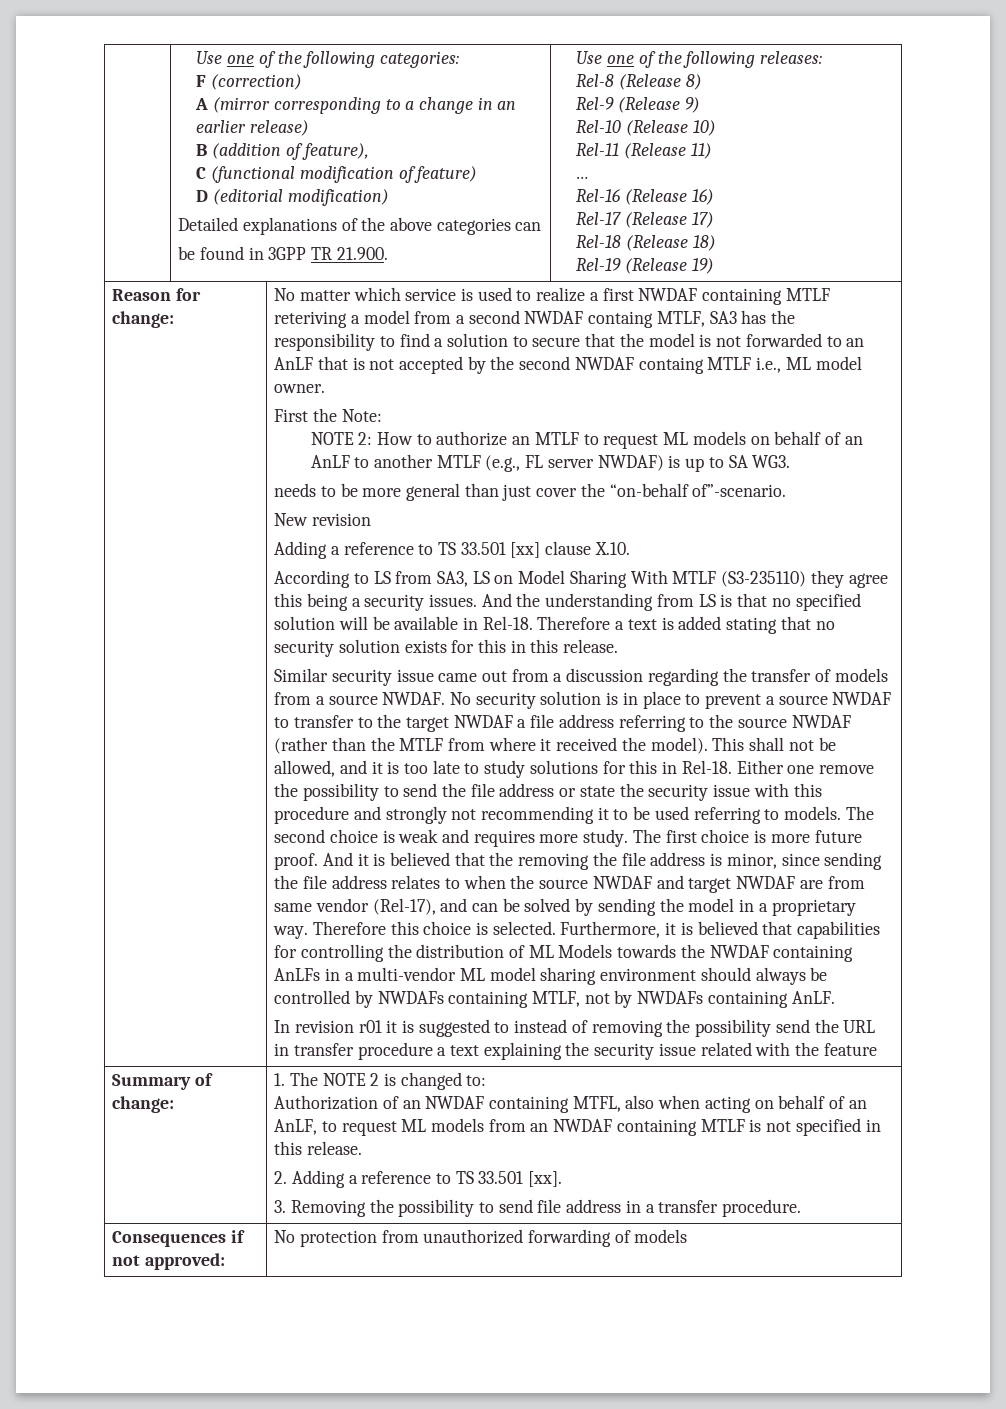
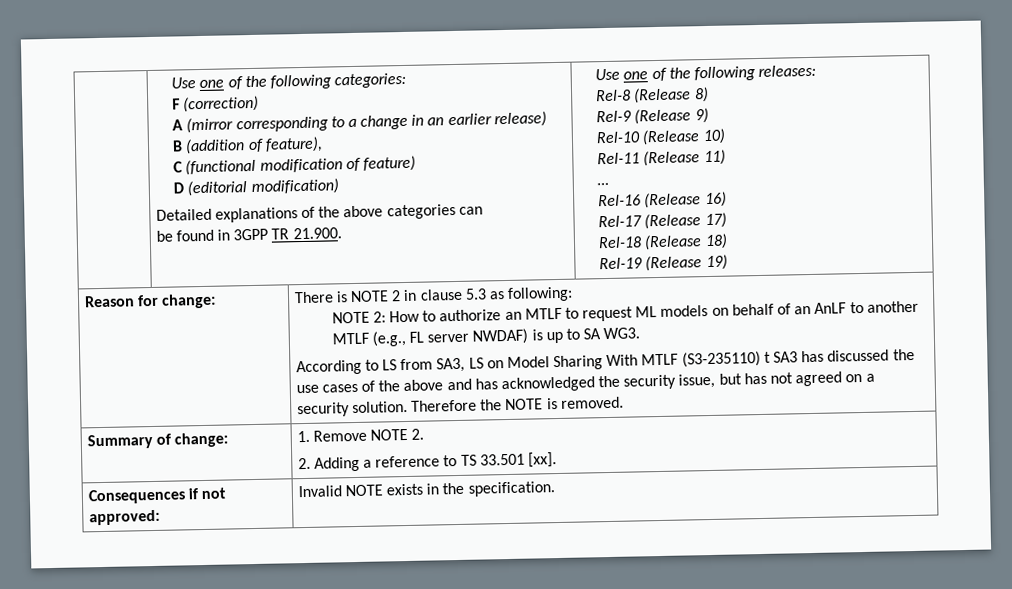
[274,287,830,305] [274,310,796,328] [274,333,865,351] [274,356,862,374] [274,384,326,393] [274,408,382,422] No matter which service is used to realize a first NWDAF containing MTLF reteriving a model from a second NWDAF containg MTLF, SA3 has the responsibility to find a solution to secure that the model is not forwarded to an AnLF that is not accepted by the second NWDAF containg MTLF i.e., ML model owner. // First the Note: -> [293,286,574,304] There is NOTE 2 in clause 5.3 as following:
[274,483,787,501] [274,513,371,526] [274,541,630,559] // needs to be more general than just cover the “on-behalf of”-scenario. // New revision // Adding a reference to TS 33.501 [xx] clause X.10. -> (641, 333) none
[810,570,888,588] [274,593,861,611] [274,616,835,634] [274,639,619,657] [274,668,888,686] [274,691,892,709] [274,714,851,732] [274,737,836,754] [274,760,874,778] [274,783,822,801] [274,806,874,824] [274,829,862,847] [274,852,883,870] [274,875,865,893] [274,898,856,916] [273,921,881,939] [274,944,854,962] [274,967,828,985] [274,990,835,1008] [274,1019,876,1037] [274,1042,877,1060] [112,1073,213,1090] [112,1096,175,1113] [274,1072,487,1090] [274,1095,867,1113] [274,1118,881,1136] [274,1141,362,1155] they agree this being a security issues. And the understanding from LS is that no specified solution will be available in Rel-18. Therefore a text is added stating that no security solution exists for this in this release. // Similar security issue came out from a discussion regarding the transfer of models from a source NWDAF. No security solution is in place to prevent a source NWDAF to transfer to the target NWDAF a file address referring to the source NWDAF (rather than the MTLF from where it received the model). This shall not be allowed, and it is too late to study solutions for this in Rel-18. Either one remove the possibility to send the file address or state the security issue with this procedure and strongly not recommending it to be used referring to models. The second choice is weak and requires more study. The first choice is more future proof. And it is believed that the removing the file address is minor, since sending the file address relates to when the source NWDAF and target NWDAF are from same vendor (Rel-17), and can be solved by sending the model in a proprietary way. Therefore this choice is selected. Furthermore, it is believed that capabilities for controlling the distribution of ML Models towards the NWDAF containing AnLFs in a multi-vendor ML model sharing environment should always be controlled by NWDAFs containing MTLF, not by NWDAFs containing AnLF. // In revision r01 it is suggested to instead of removing the possibility send the URL in transfer procedure a text explaining the security issue related with the feature // Summary of change: | 1. The NOTE 2 is changed to: // Authorization of an NWDAF containing MTFL, also when acting on behalf of an AnLF, to request ML models from an NWDAF containing MTLF is not specified in this release. -> [763,348,915,363] [295,371,875,394] [296,396,624,418] [86,432,228,450] [296,428,425,443] t SA3 has discussed the use cases of the above and has acknowledged the security issue, but has not agreed on a security solution. Therefore the NOTE is removed. // Summary of change: | 1. Remove NOTE 2.
[274,1199,802,1217] [112,1230,245,1247] [112,1253,225,1270] [274,1229,688,1247] // 3. Removing the possibility to send file address in a transfer procedure. // Consequences if not approved: | No protection from unauthorized forwarding of models -> [87,487,226,505] [88,509,160,526] [297,481,555,498] // Consequences if not approved: | Invalid NOTE exists in the specification.

